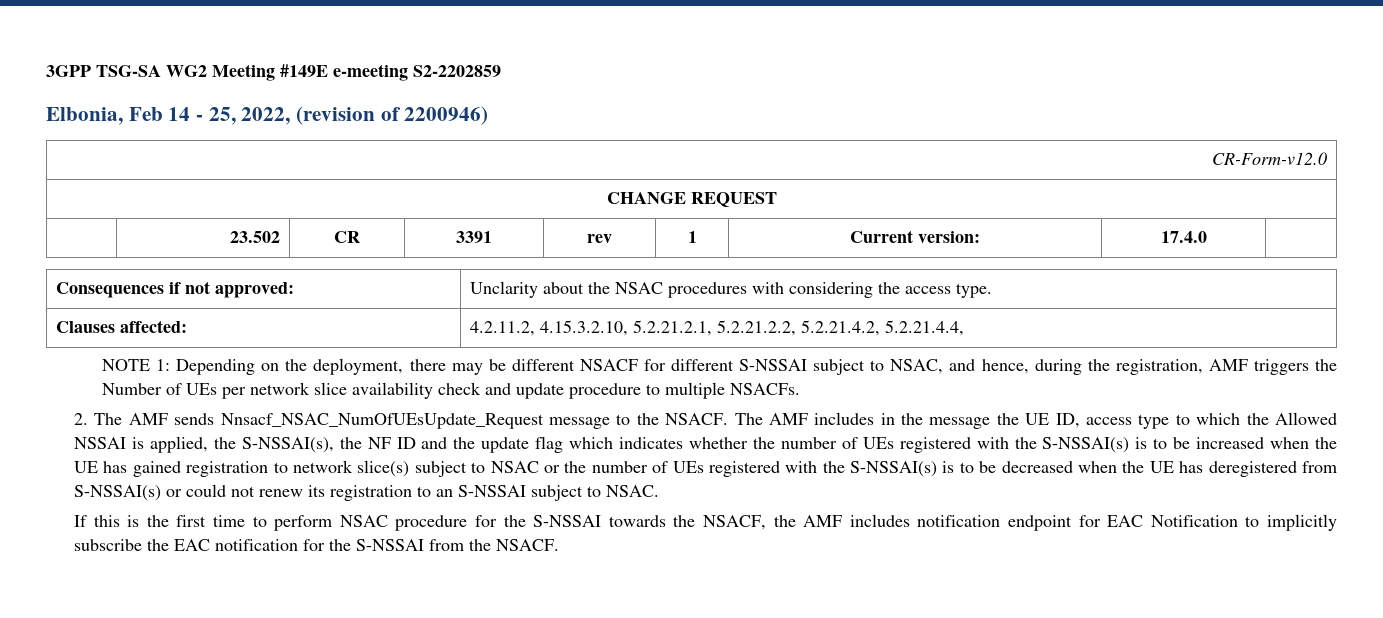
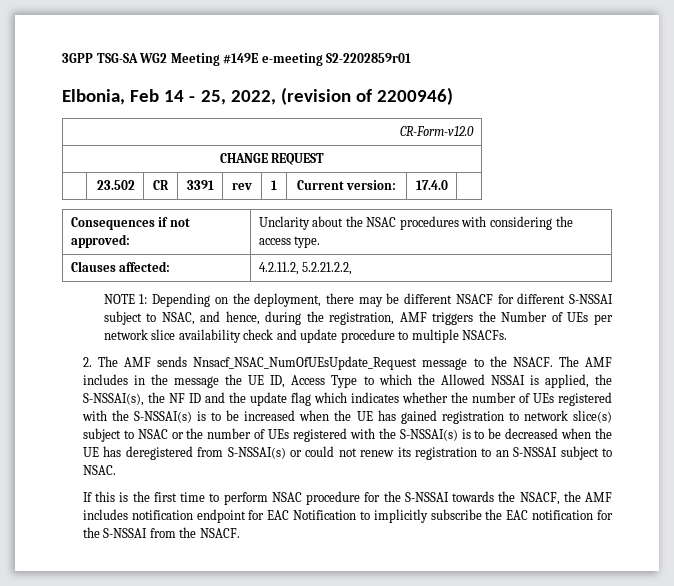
[413,65,501,77] S2-2202859 -> [326,53,412,63] S2-2202859r01
[539,320,712,336] 4.15.3.2.10, 5.2.21.2.1, -> (299, 268) none
[800,320,964,336] 5.2.21.4.2, 5.2.21.4.4, -> (353, 268) none
[1086,414,1170,429] access type -> [291,375,358,388] Access Type

